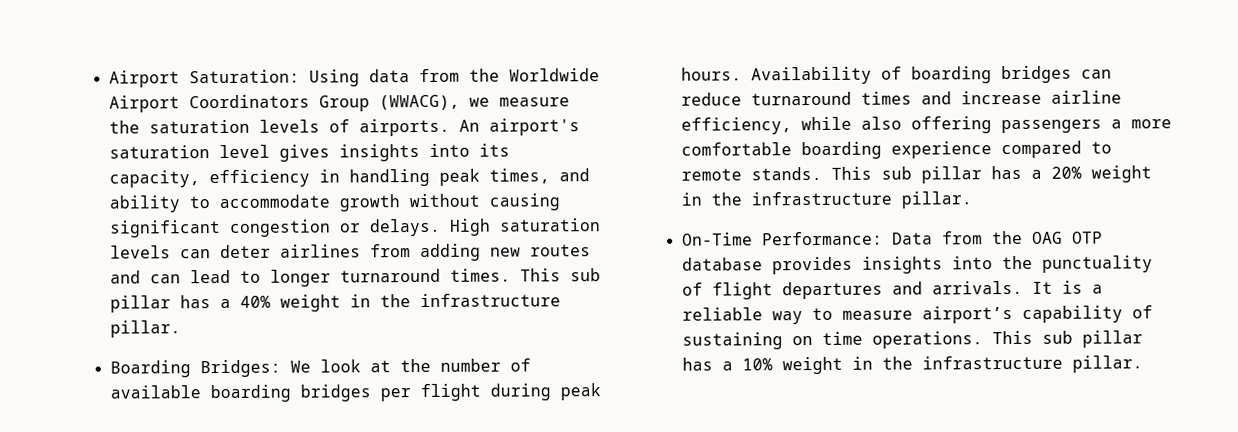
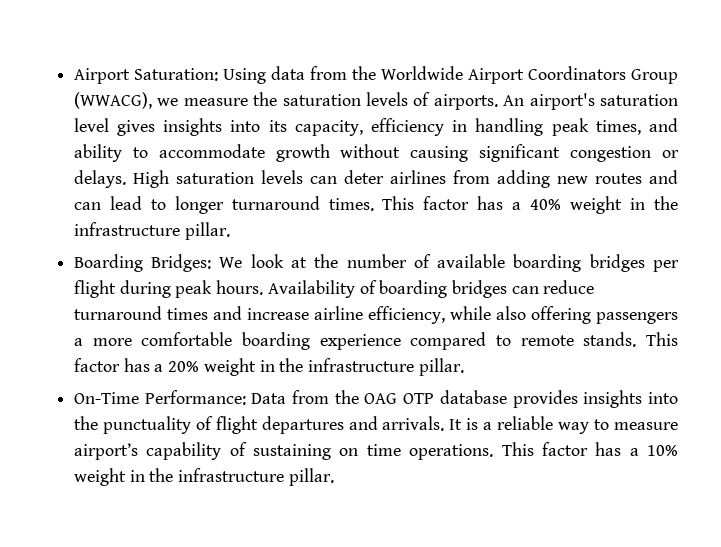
[569,268,601,282] [109,295,171,313] sub pillar -> [423,196,470,210] factor
[880,166,982,184] sub pillar -> [73,358,120,372] factor
[1041,330,1143,348] sub pillar -> [541,442,588,456] factor

